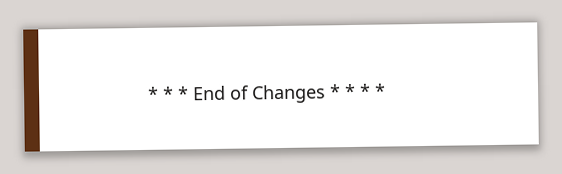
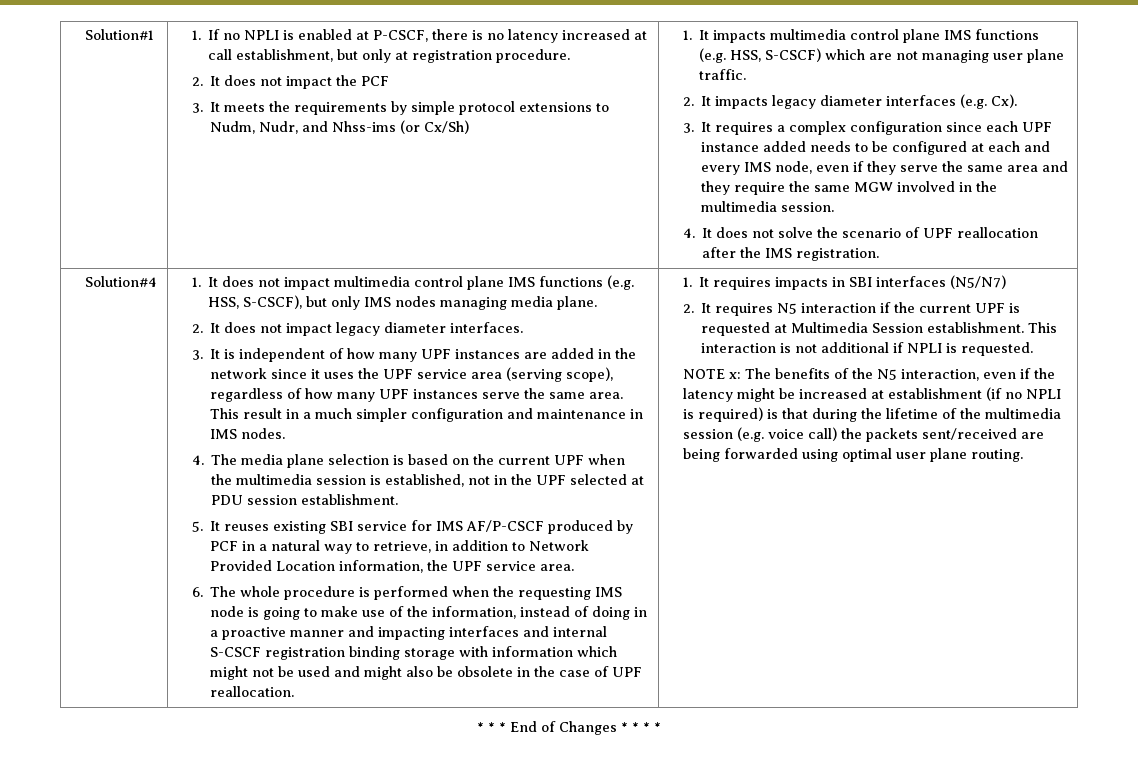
(146, 93) none -> [84,29,154,40] [191,29,648,43] [208,49,571,63] [191,75,390,89] [191,101,610,115] [210,120,470,134] [682,29,1040,43] [699,48,1065,63] [699,69,747,80] [682,94,1018,109] [682,121,1053,135] [701,141,1051,155] [701,161,1069,175] [701,181,998,195] [701,201,835,212] [682,227,1039,238] [702,247,880,261] [84,276,157,287] [191,275,635,290] [208,295,598,310] [191,322,524,336] [191,348,637,362] [210,367,614,382] [210,388,624,402] [210,408,644,422] [210,428,286,439] [191,454,626,468] [211,474,645,487] [211,494,399,505] [191,520,634,534] [210,540,590,554] [210,560,575,573] [191,586,623,600] [210,606,648,620] [210,626,608,640] [210,646,618,660] [210,666,643,680] [210,686,295,697] [682,275,1007,290] [682,302,1021,316] [701,322,1058,336] [701,342,1034,356] [682,368,1055,381] [682,387,1061,402] [682,407,1061,422] [682,427,1044,442] [682,448,1023,462] Solution#1 | 1. If no NPLI is enabled at P-CSCF, there is no latency increased at call establishment, but only at registration procedure. // 2. It does not impact the PCF // 3. It meets the requirements by simple protocol extensions to Nudm, Nudr, and Nhss-ims (or Cx/Sh) | 1. It impacts multimedia control plane IMS functions (e.g. HSS, S-CSCF) which are not managing user plane traffic. // 2. It impacts legacy diameter interfaces (e.g. Cx). // 3. It requires a complex configuration since each UPF instance added needs to be configured at each and every IMS node, even if they serve the same area and they require the same MGW involved in the multimedia session. // 4. It does not solve the scenario of UPF reallocation after the IMS registration. // Solution#4 | 1. It does not impact multimedia control plane IMS functions (e.g. HSS, S-CSCF), but only IMS nodes managing media plane. // 2. It does not impact legacy diameter interfaces. // 3. It is independent of how many UPF instances are added in the network since it uses the UPF service area (serving scope), regardless of how many UPF instances serve the same area. This result in a much simpler configuration and maintenance in IMS nodes. // 4. The media plane selection is based on the current UPF when the multimedia session is established, not in the UPF selected at PDU session establishment. // 5. It reuses existing SBI service for IMS AF/P-CSCF produced by PCF in a natural way to retrieve, in addition to Network Provided Location information, the UPF service area. // 6. The whole procedure is performed when the requesting IMS node is going to make use of the information, instead of doing in a proactive manner and impacting interfaces and internal S-CSCF registration binding storage with information which might not be used and might also be obsolete in the case of UPF reallocation. | 1. It requires impacts in SBI interfaces (N5/N7) // 2. It requires N5 interaction if the current UPF is requested at Multimedia Session establishment. This interaction is not additional if NPLI is requested. // NOTE x: The benefits of the N5 interaction, even if the latency might be increased at establishment (if no NPLI is required) is that during the lifetime of the multimedia session (e.g. voice call) the packets sent/received are being forwarded using optimal user plane routing. //

